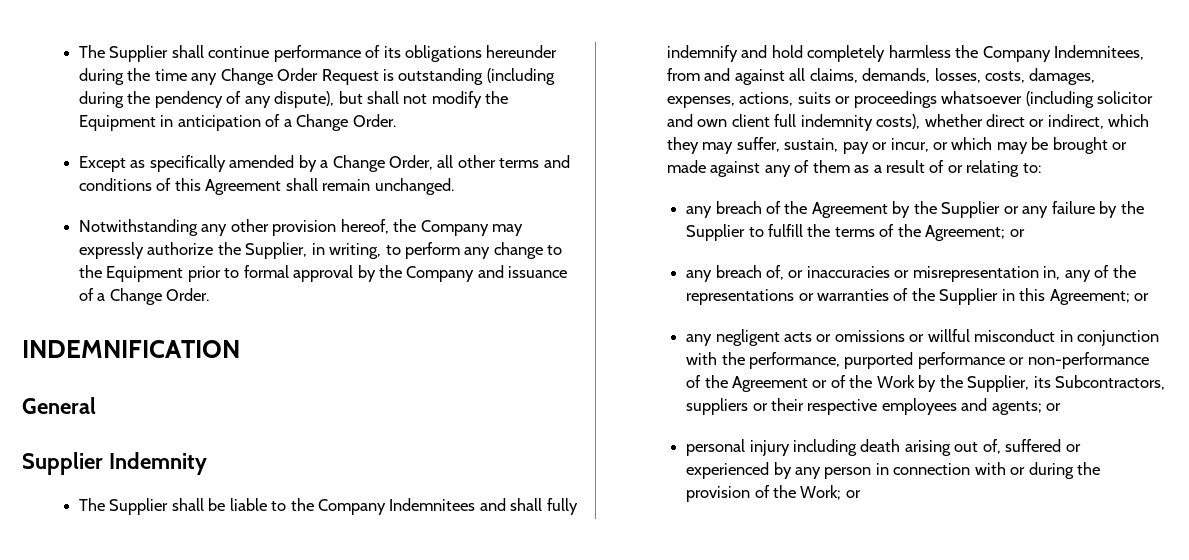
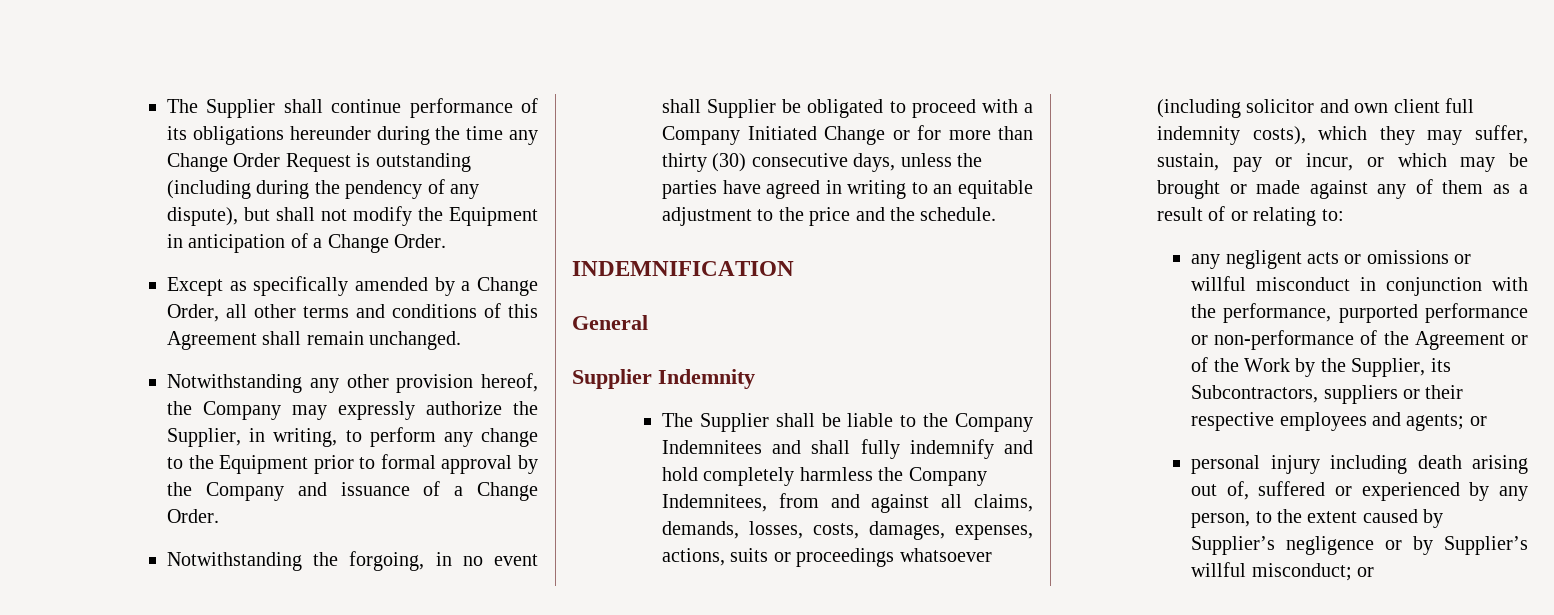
(210, 294) none -> [167,551,538,571] [662,99,1033,118] [662,125,1033,145] [662,153,983,172] [662,180,1033,199] [662,207,997,226] // Notwithstanding the forgoing, in no event shall Supplier be obligated to proceed with a Company Initiated Change or for more than thirty (30) consecutive days, unless the parties have agreed in writing to an equitable adjustment to the price and the schedule.
[924,114,1104,129] whether direct or indirect, -> (1306, 135) none
[686,201,1144,218] [686,224,1025,241] [686,265,1136,282] [686,288,1150,305] // any breach of the Agreement by the Supplier or any failure by the Supplier to fulfill the terms of the Agreement; or // any breach of, or inaccuracies or misrepresentation in, any of the representations or warranties of the Supplier in this Agreement; or -> (1344, 215) none
[824,462,1101,479] [686,485,842,502] person in connection with or during the provision of the Work; -> [1191,509,1444,528] [1191,536,1528,555] [1191,562,1352,581] person, to the extent caused by Supplier’s negligence or by Supplier’s willful misconduct;

